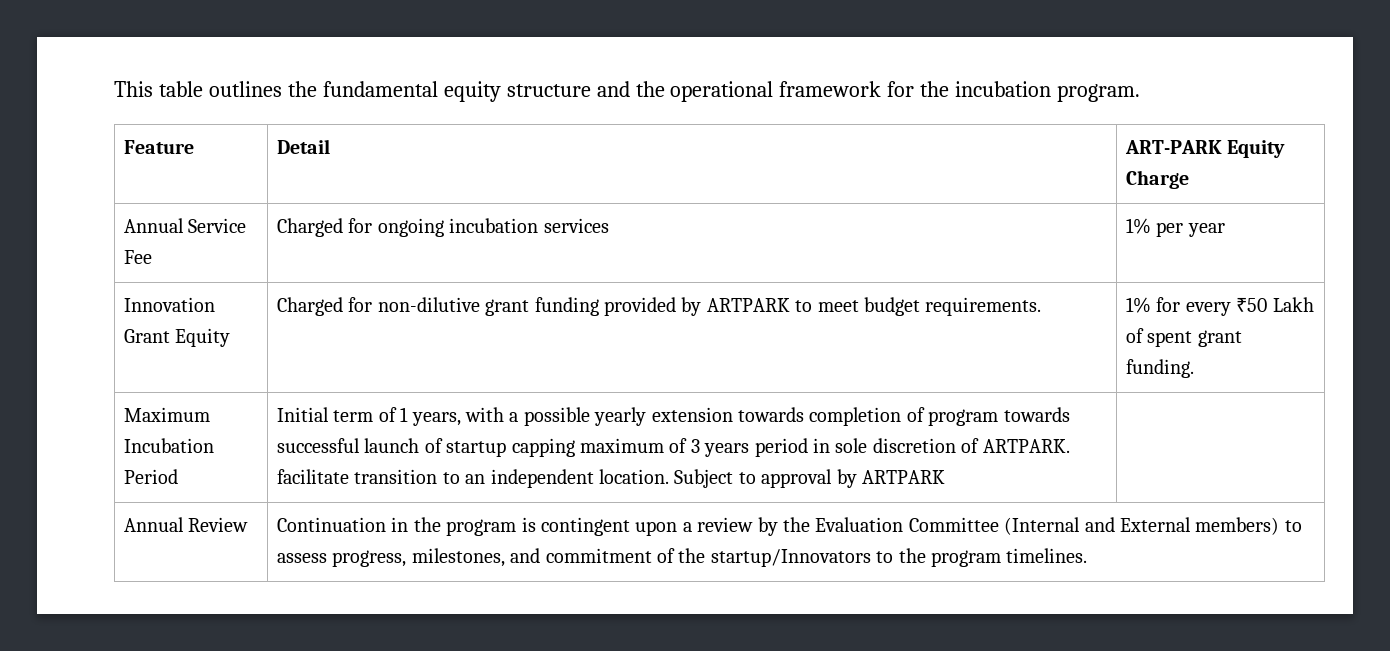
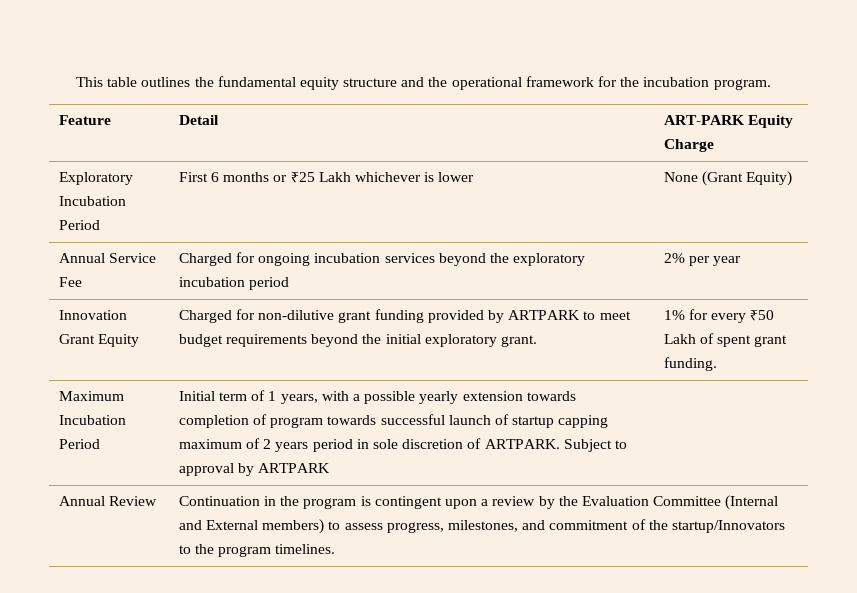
(1189, 179) none -> [58,172,133,185] [58,196,126,206] [58,220,100,230] [178,172,475,183] [663,171,793,186] // Exploratory Incubation Period | First 6 months or ₹25 Lakh whichever is lower | None (Grant Equity)
[1125,218,1151,234] | 1% -> [438,253,586,266] [178,277,290,290] [663,253,685,263] beyond the exploratory incubation period | 2%
[925,297,1042,316] requirements. -> [226,334,538,347] requirements beyond the initial exploratory grant.
[690,439,700,453] 3 -> [263,439,272,449] 2
[276,469,669,488] facilitate transition to an independent location. -> (560, 444) none

